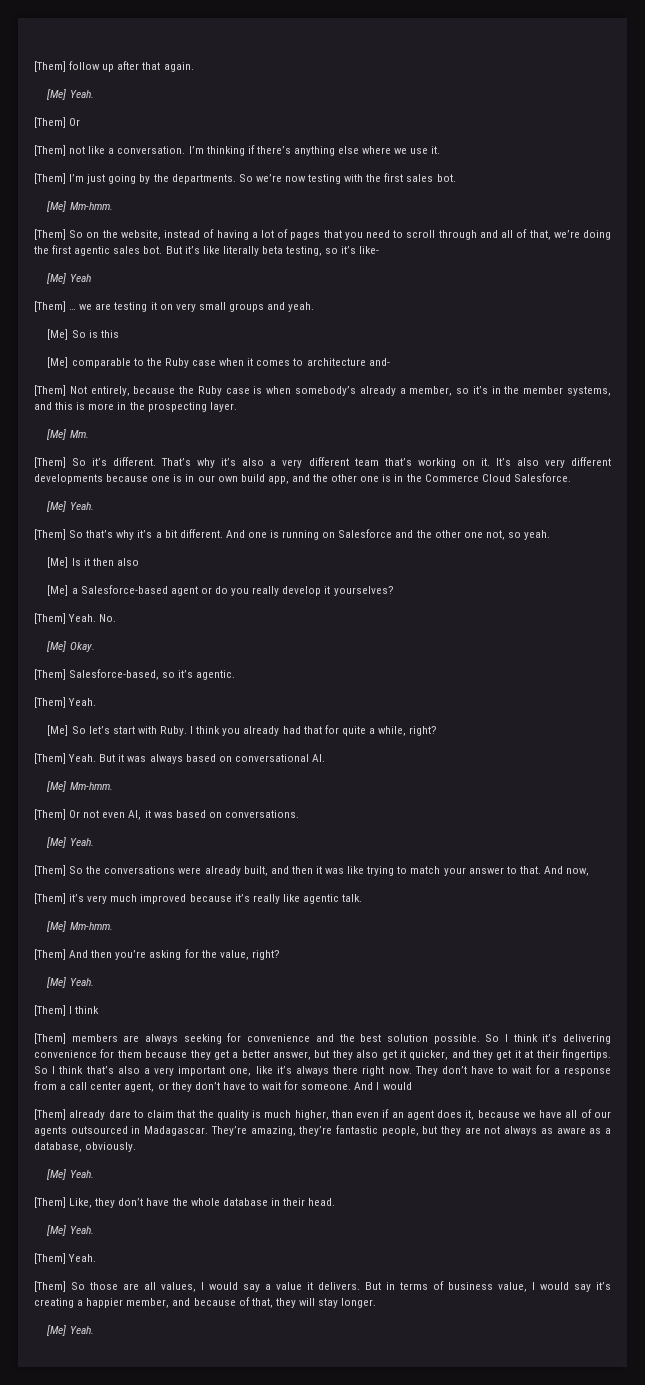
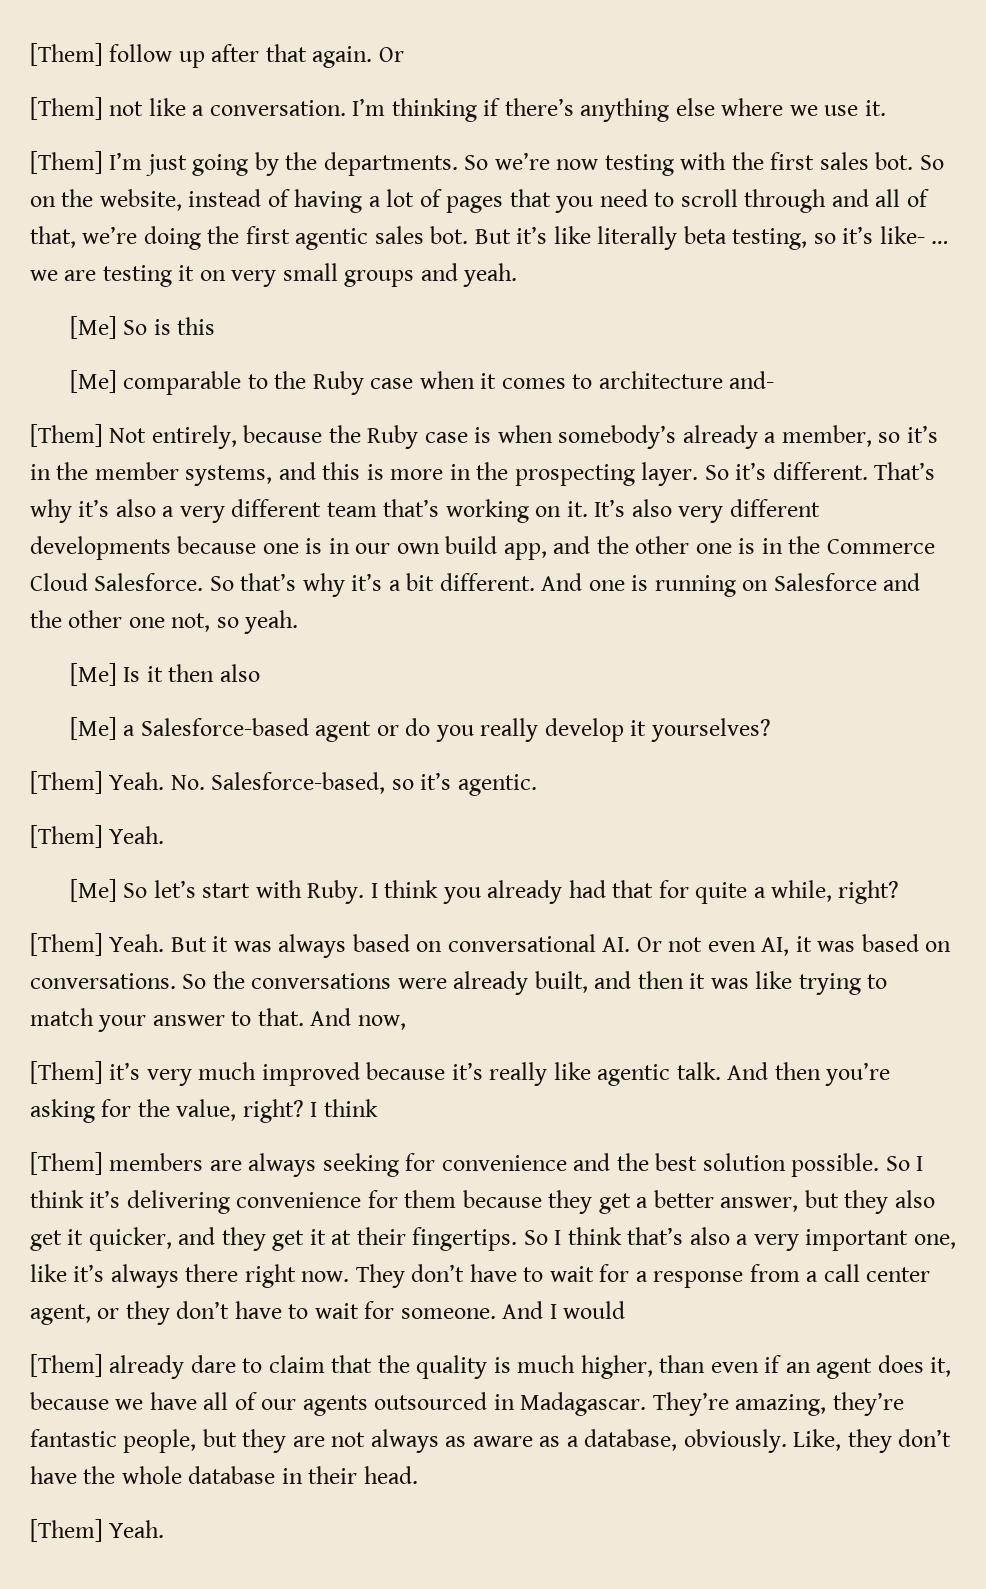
[46,89,94,100] [34,117,66,128] // [Me] Yeah. // [Them] -> (373, 57) none
[46,201,113,212] [34,229,66,240] // [Me] Mm-hmm. // [Them] -> (914, 161) none
[46,273,91,284] [34,301,66,312] // [Me] Yeah // [Them] -> (925, 235) none
[46,429,89,440] [34,457,66,468] // [Me] Mm. // [Them] -> (699, 474) none
[46,501,94,512] [34,529,66,540] // [Me] Yeah. // [Them] -> (204, 582) none
[46,641,95,652] [34,669,66,680] // [Me] Okay. // [Them] -> (205, 782) none
[46,781,113,792] [34,809,66,820] // [Me] Mm-hmm. // [Them] -> (631, 944) none
[46,837,94,848] [34,865,66,876] // [Me] Yeah. // [Them] -> (176, 981) none
[46,921,113,932] [34,949,66,960] // [Me] Mm-hmm. // [Them] -> (721, 1071) none
[46,977,94,988] [34,1005,66,1016] // [Me] Yeah. // [Them] -> (304, 1111) none
[46,1169,94,1180] [34,1197,66,1208] // [Me] Yeah. // [Them] -> (787, 1441) none
[46,1225,94,1236] [34,1253,97,1264] [34,1281,611,1292] [34,1297,377,1308] [46,1325,94,1336] // [Me] Yeah. // [Them] Yeah. // [Them] So those are all values, I would say a value it delivers. But in terms of business value, I would say it’s creating a happier member, and because of that, they will stay longer. // [Me] Yeah. -> [30,1519,165,1542] // [Them] Yeah.

